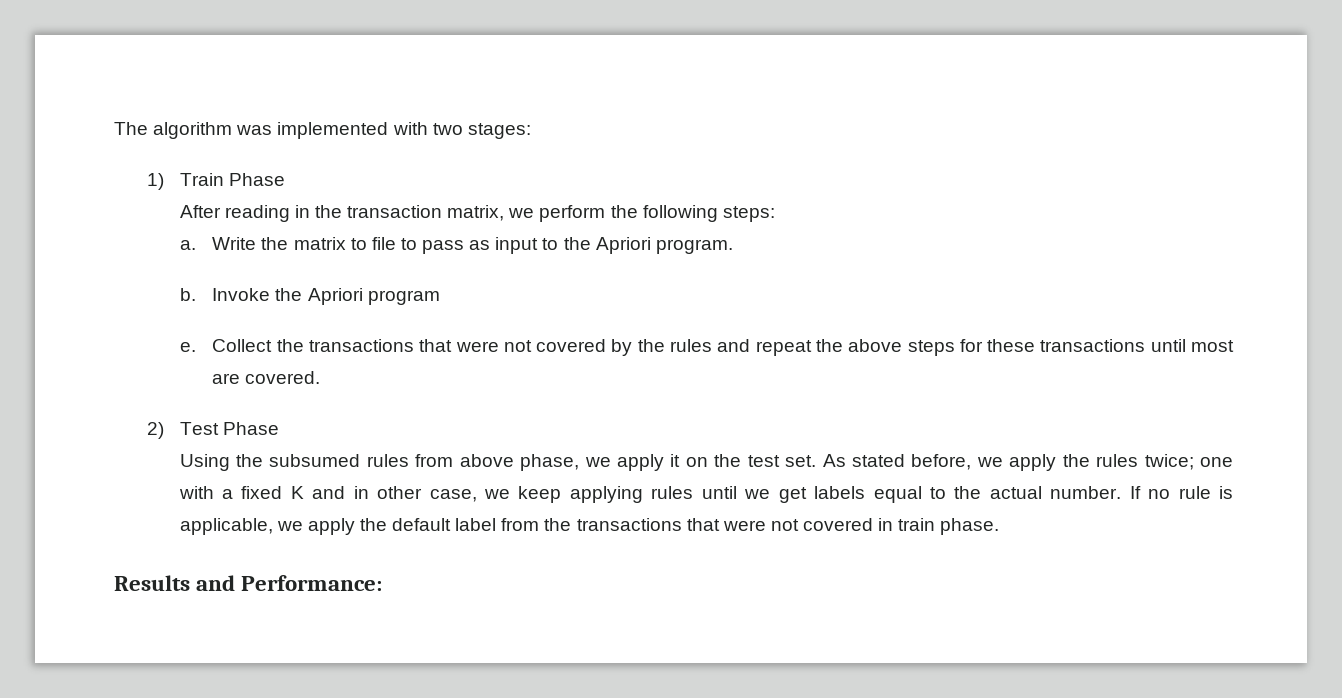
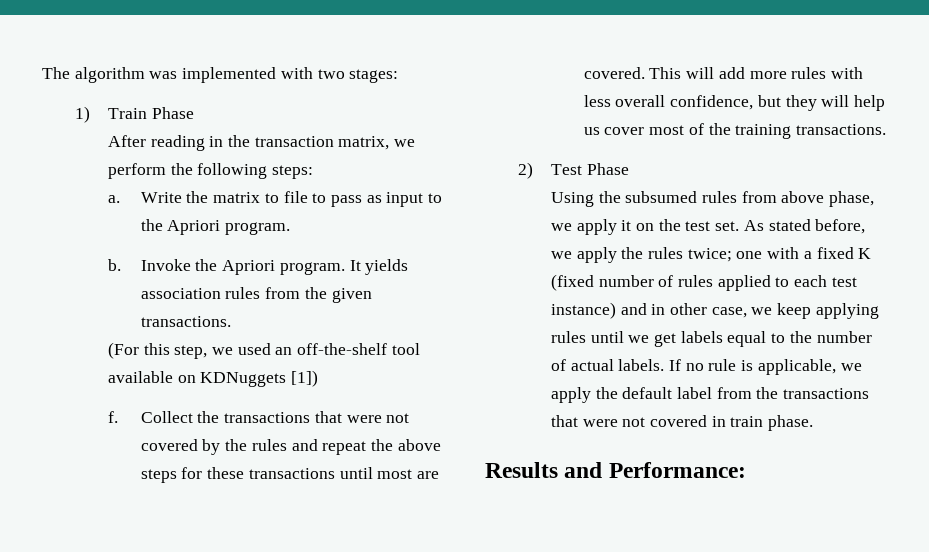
[367,290,440,305] [179,342,196,352] program // e. -> [279,259,409,275] [140,287,372,303] [140,316,231,327] [107,342,420,359] [107,370,318,387] [107,411,118,423] program. It yields association rules from the given transactions. // (For this step, we used an off-the-shelf tool available on KDNuggets [1]) // f.
(321, 377) none -> [649,67,864,79] [583,95,886,111] [583,123,887,139] This will add more rules with less overall confidence, but they will help us cover most of the training transactions.
(304, 492) none -> [550,274,857,291] [550,302,616,319] (fixed number of rules applied to each test instance)
[989,486,1122,499] actual number. -> [816,331,872,343] [550,359,665,371] number of actual labels.

